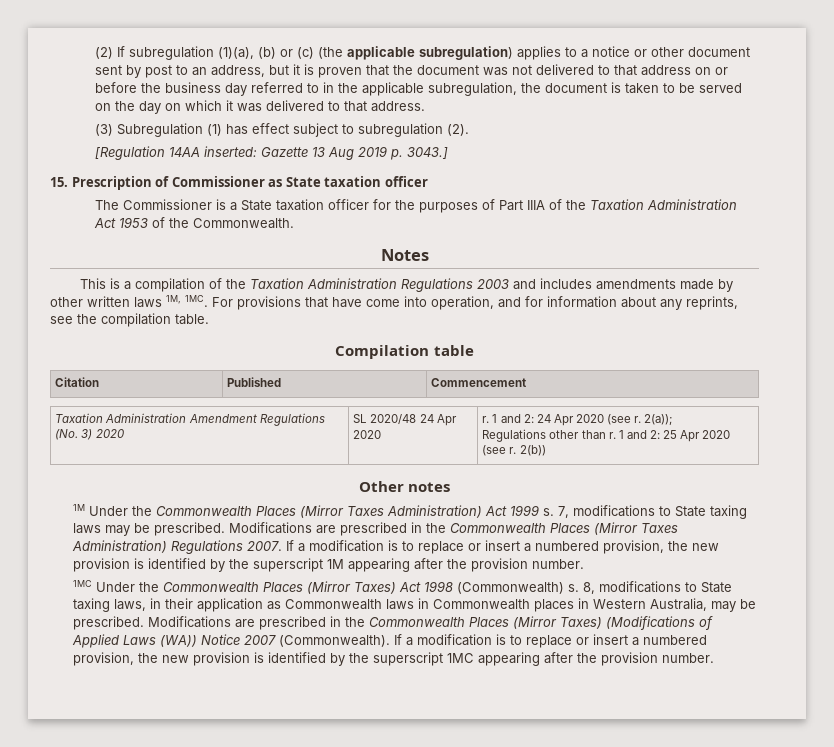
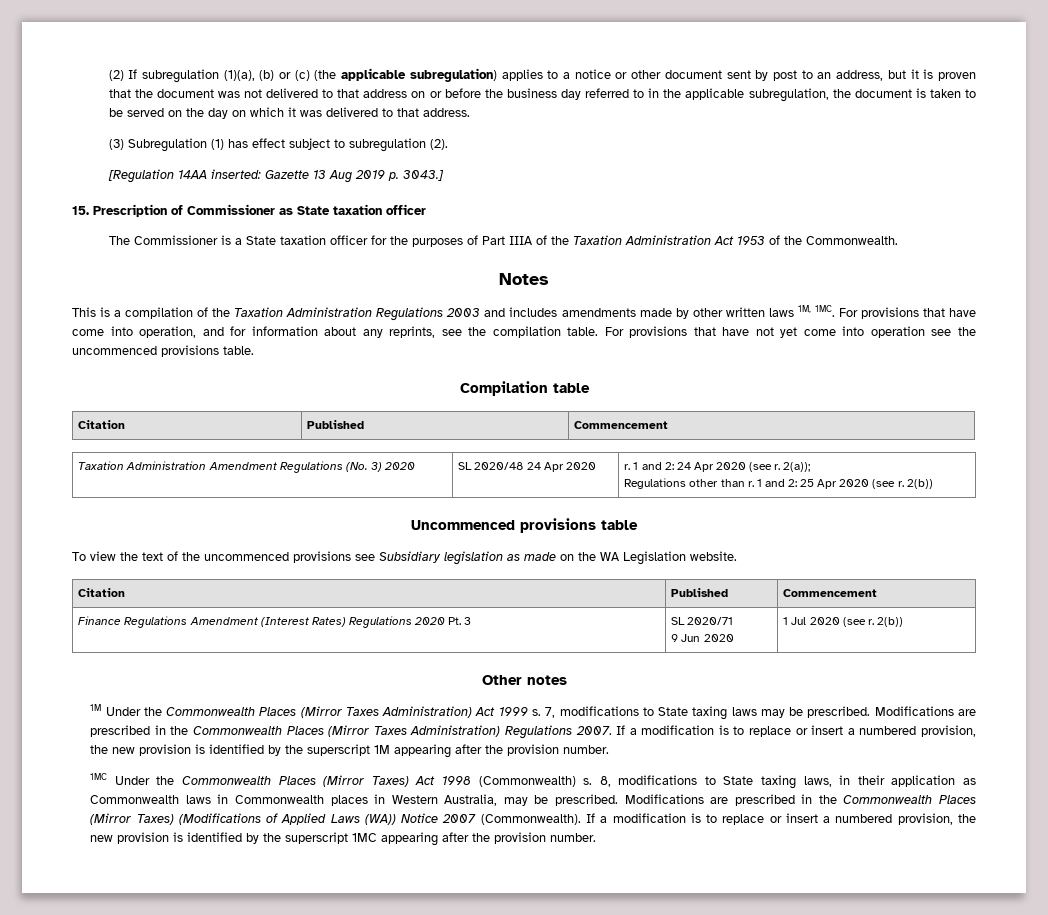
(209, 319) none -> [604,326,976,338] [72,345,254,357] For provisions that have not yet come into operation see the uncommenced provisions table.
(546, 450) none -> [411,518,638,533] [72,551,737,565] [78,588,126,597] [671,588,729,597] [783,589,878,597] [78,616,472,628] [671,617,734,625] [671,634,734,642] [783,617,903,627] // Uncommenced provisions table // To view the text of the uncommenced provisions see Subsidiary legislation as made on the WA Legislation website. // Citation | Published | Commencement // Finance Regulations Amendment (Interest Rates) Regulations 2020 Pt. 3 | SL 2020/71 // 9 Jun 2020 | 1 Jul 2020 (see r. 2(b))

